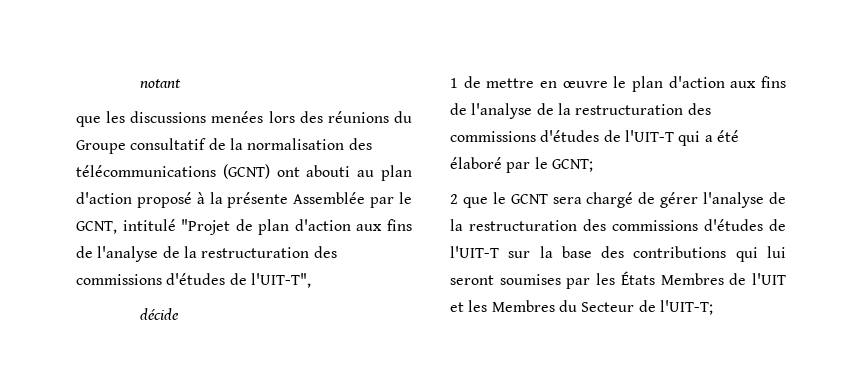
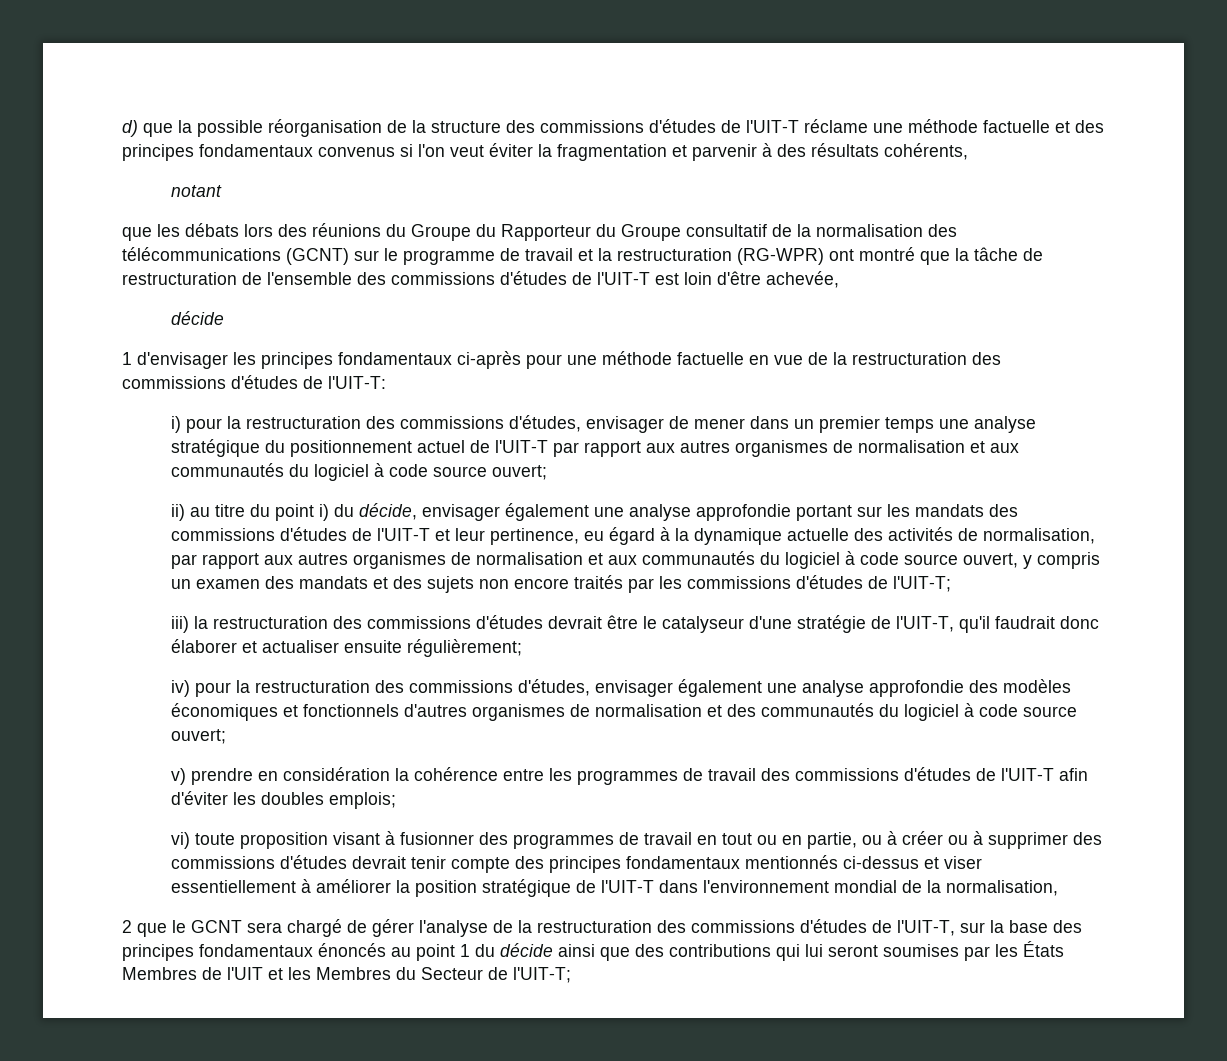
(139, 83) none -> [122,119,1104,137] [122,143,968,161] d) que la possible réorganisation de la structure des commissions d'études de l'UIT-T réclame une méthode factuelle et des principes fondamentaux convenus si l'on veut éviter la fragmentation et parvenir à des résultats cohérents, //
[130,111,264,123] discussions menées -> [185,223,239,237] débats
(126, 147) none -> [476,224,681,241] du Rapporteur du Groupe
[276,165,412,181] [76,192,412,208] [76,219,412,235] [76,246,337,262] [76,273,311,288] [139,308,179,320] [450,76,786,92] [450,103,711,119] [450,130,739,146] [450,157,593,173] ont abouti au plan d'action proposé à la présente Assemblée par le GCNT, intitulé "Projet de plan d'action aux fins de l'analyse de la restructuration des commissions d'études de l'UIT-T", // décide // 1 de mettre en œuvre le plan d'action aux fins de l'analyse de la restructuration des commissions d'études de l'UIT-T qui a été élaboré par le GCNT; -> [354,247,1043,265] [122,271,839,288] [171,311,225,325] [122,351,1001,369] [122,375,386,389] [171,415,1037,433] [171,439,1020,457] [171,463,548,481] [171,503,1019,521] [171,527,1096,545] [171,551,1101,569] [171,575,952,593] [171,615,1100,633] [171,639,523,657] [171,679,1072,697] [171,703,1078,721] [171,729,227,744] [171,767,1089,785] [171,791,397,809] [171,831,1103,849] [171,855,983,873] [171,879,1059,897] sur le programme de travail et la restructuration (RG-WPR) ont montré que la tâche de restructuration de l'ensemble des commissions d'études de l'UIT-T est loin d'être achevée, // décide // 1 d'envisager les principes fondamentaux ci-après pour une méthode factuelle en vue de la restructuration des commissions d'études de l'UIT-T: // i) pour la restructuration des commissions d'études, envisager de mener dans un premier temps une analyse stratégique du positionnement actuel de l'UIT-T par rapport aux autres organismes de normalisation et aux communautés du logiciel à code source ouvert; // ii) au titre du point i) du décide, envisager également une analyse approfondie portant sur les mandats des commissions d'études de l'UIT-T et leur pertinence, eu égard à la dynamique actuelle des activités de normalisation, par rapport aux autres organismes de normalisation et aux communautés du logiciel à code source ouvert, y compris un examen des mandats et des sujets non encore traités par les commissions d'études de l'UIT-T; // iii) la restructuration des commissions d'études devrait être le catalyseur d'une stratégie de l'UIT-T, qu'il faudrait donc élaborer et actualiser ensuite régulièrement; // iv) pour la restructuration des commissions d'études, envisager également une analyse approfondie des modèles économiques et fonctionnels d'autres organismes de normalisation et des communautés du logiciel à code source ouvert; // v) prendre en considération la cohérence entre les programmes de travail des commissions d'études de l'UIT-T afin d'éviter les doubles emplois; // vi) toute proposition visant à fusionner des programmes de travail en tout ou en partie, ou à créer ou à supprimer des commissions d'études devrait tenir compte des principes fondamentaux mentionnés ci-dessus et viser essentiellement à améliorer la position stratégique de l'UIT-T dans l'environnement mondial de la normalisation,
[450,246,499,258] l'UIT-T -> [897,920,955,936] l'UIT-T,
(625, 252) none -> [122,943,664,961] principes fondamentaux énoncés au point 1 du décide ainsi que des

